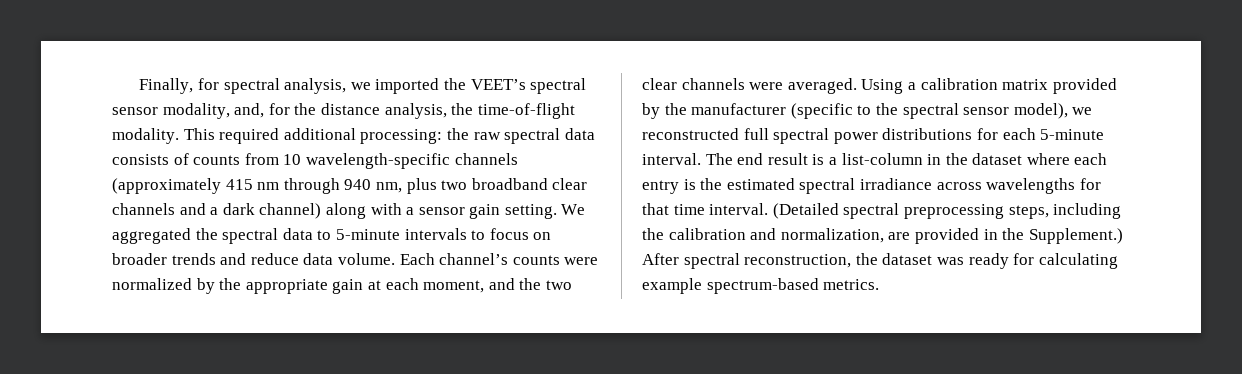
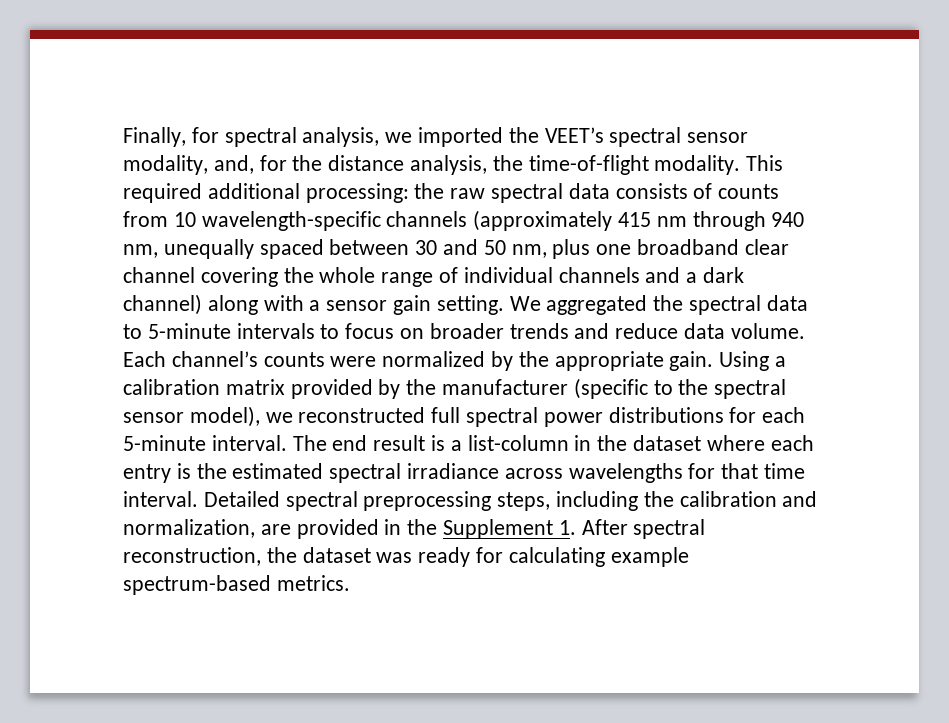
[406,178,588,194] plus two broadband clear -> [163,239,789,259] [123,267,553,287] unequally spaced between 30 and 50 nm, plus one broadband clear channel covering the whole range of individual
[332,278,572,294] [642,78,857,94] gain at each moment, and the two clear channels were averaged. -> [669,351,714,371] gain.
[772,203,839,219] (Detailed -> [203,491,280,507] Detailed
[1028,228,1123,244] Supplement.) -> [443,519,576,539] Supplement 1.

